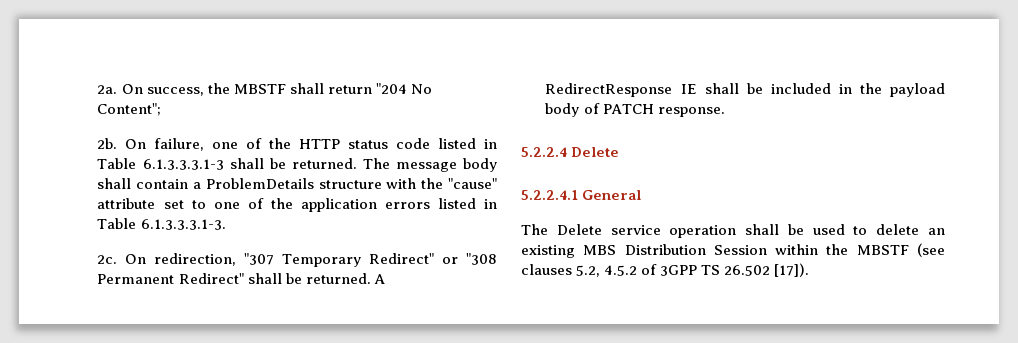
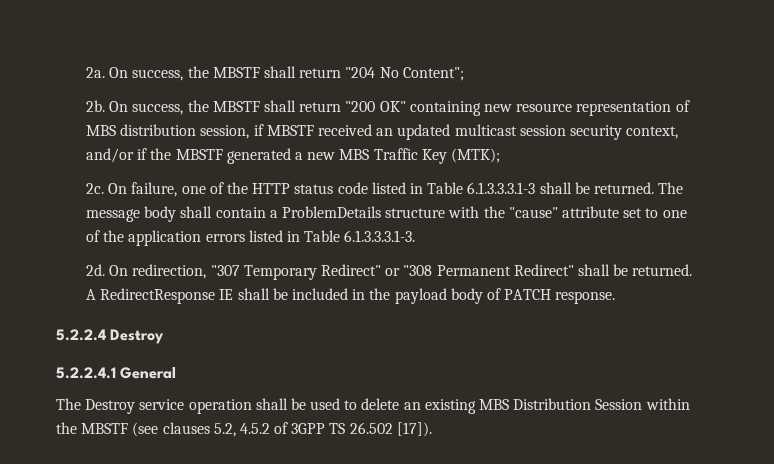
(147, 144) none -> [132,100,690,116] [86,124,679,140] [86,148,500,164] [86,183,128,194] success, the MBSTF shall return "200 OK" containing new resource representation of MBS distribution session, if MBSTF received an updated multicast session security context, and/or if the MBSTF generated a new MBS Traffic Key (MTK); // 2c. On
[97,255,118,264] 2c. -> [86,264,106,276] 2d.
[571,147,620,157] Delete -> [110,329,165,344] Destroy
[556,224,602,235] Delete -> [85,399,136,414] Destroy

